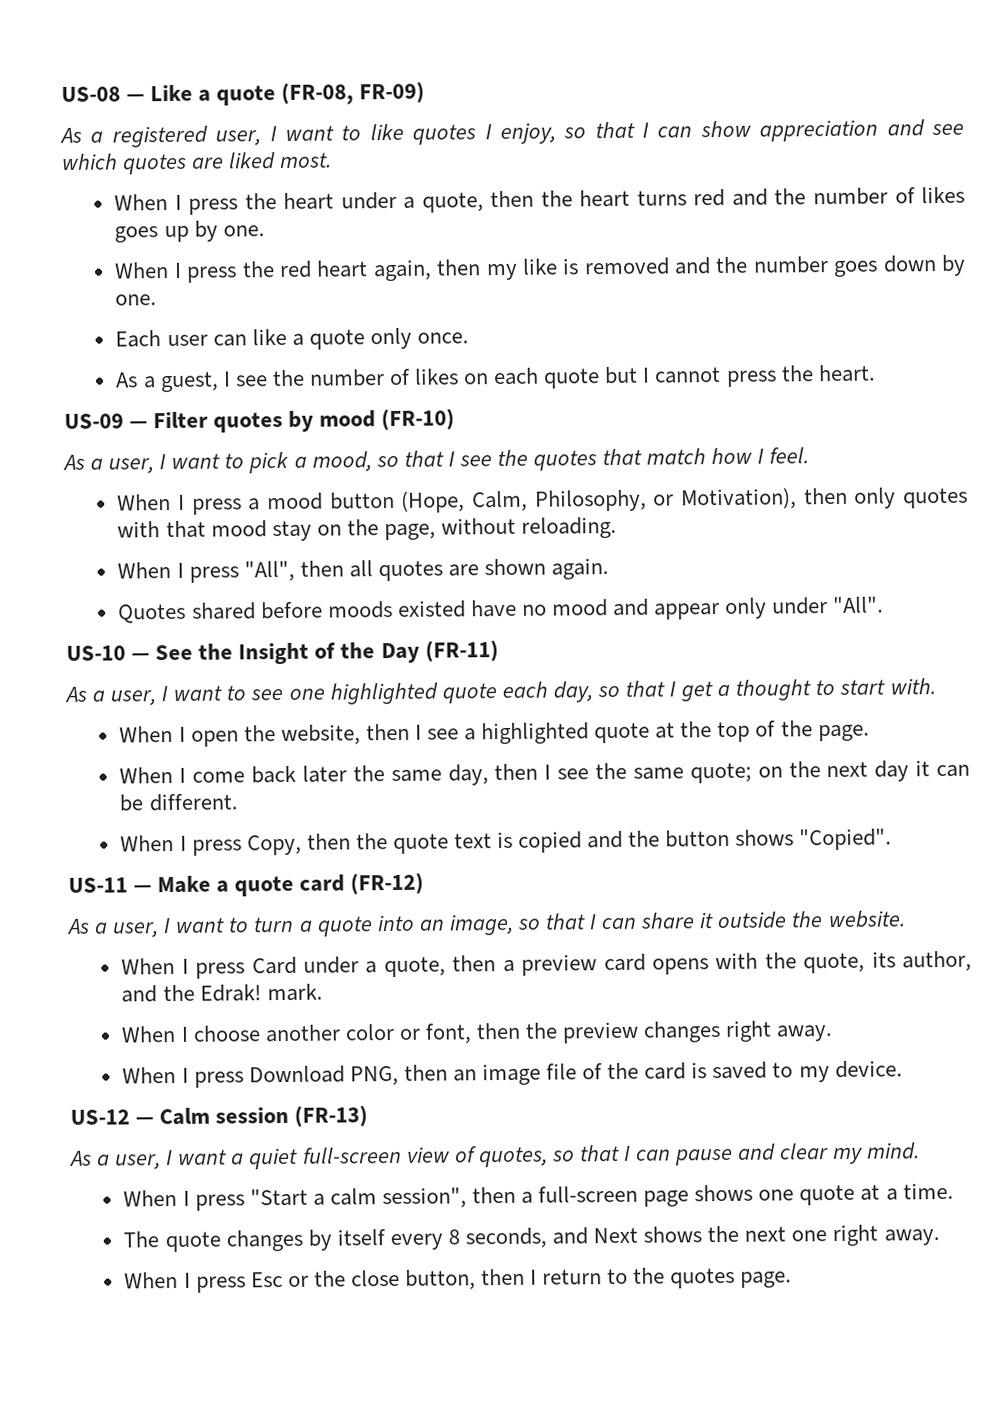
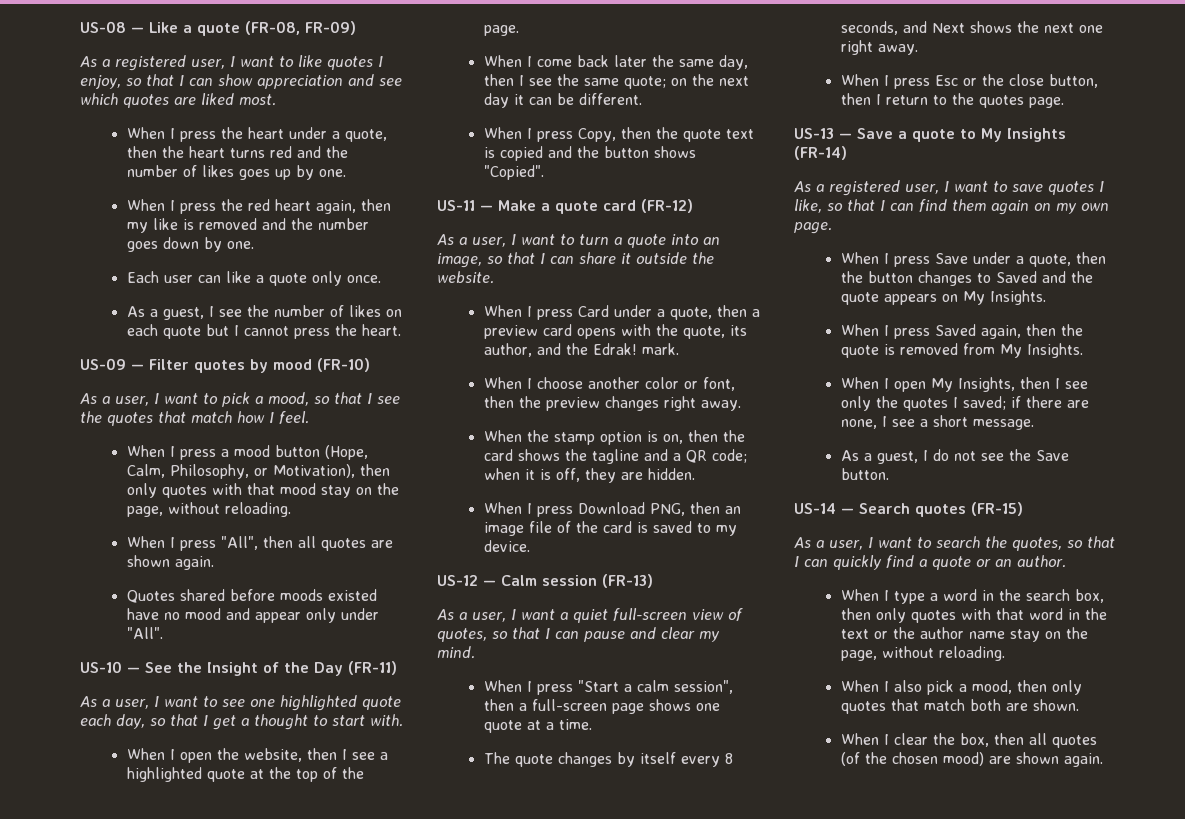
(834, 1033) none -> [483,430,745,445] [483,449,747,464] [483,468,695,483] // When the stamp option is on, then the card shows the tagline and a QR code; when it is off, they are hidden.
(793, 1279) none -> [794,128,1066,142] [794,146,847,160] [794,180,1104,196] [794,199,1109,215] [794,222,832,234] [840,252,1106,267] [840,271,1093,286] [840,290,1046,305] [840,324,1083,339] [840,343,1083,358] [840,377,1088,392] [840,396,1089,411] [840,415,1034,430] [840,449,1069,464] [840,468,889,480] [794,502,1023,517] [794,536,1115,551] [794,555,1066,570] [840,589,1104,604] [840,608,1107,623] [840,627,1088,642] [840,646,1005,661] [840,680,1082,695] [840,699,1079,714] [840,733,1097,748] [840,752,1103,767] // US-13 — Save a quote to My Insights (FR-14) // As a registered user, I want to save quotes I like, so that I can find them again on my own page. // When I press Save under a quote, then the button changes to Saved and the quote appears on My Insights. // When I press Saved again, then the quote is removed from My Insights. // When I open My Insights, then I see only the quotes I saved; if there are none, I see a short message. // As a guest, I do not see the Save button. // US-14 — Search quotes (FR-15) // As a user, I want to search the quotes, so that I can quickly find a quote or an author. // When I type a word in the search box, then only quotes with that word in the text or the author name stay on the page, without reloading. // When I also pick a mood, then only quotes that match both are shown. // When I clear the box, then all quotes (of the chosen mood) are shown again.

